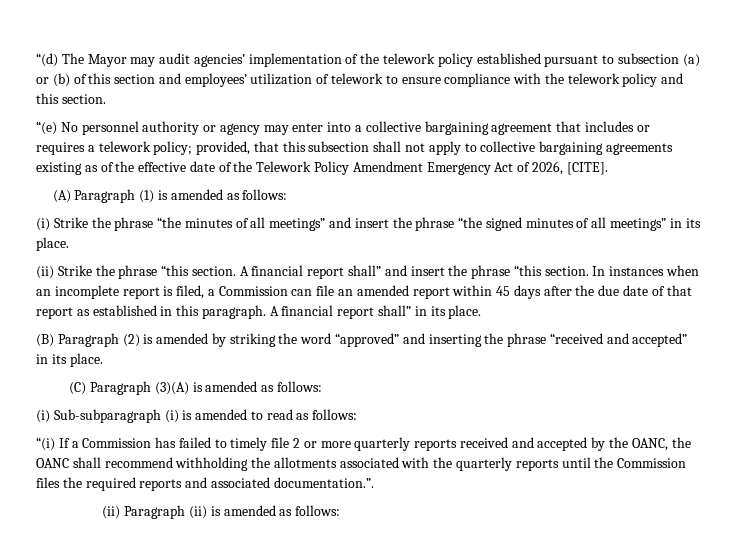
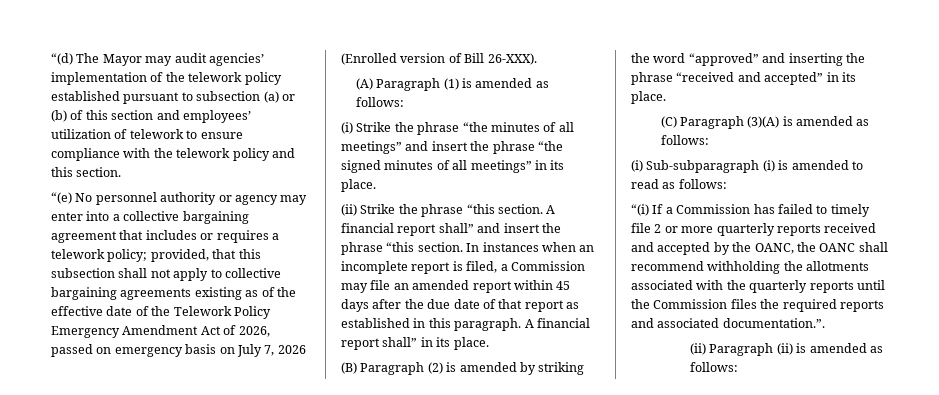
[352,161,491,175] Amendment Emergency -> [51,325,199,338] Emergency Amendment
[566,162,608,175] [CITE]. -> [51,344,306,357] [341,53,537,65] passed on emergency basis on July 7, 2026 (Enrolled version of Bill 26-XXX).
[291,289,313,296] can -> [341,283,368,293] may

